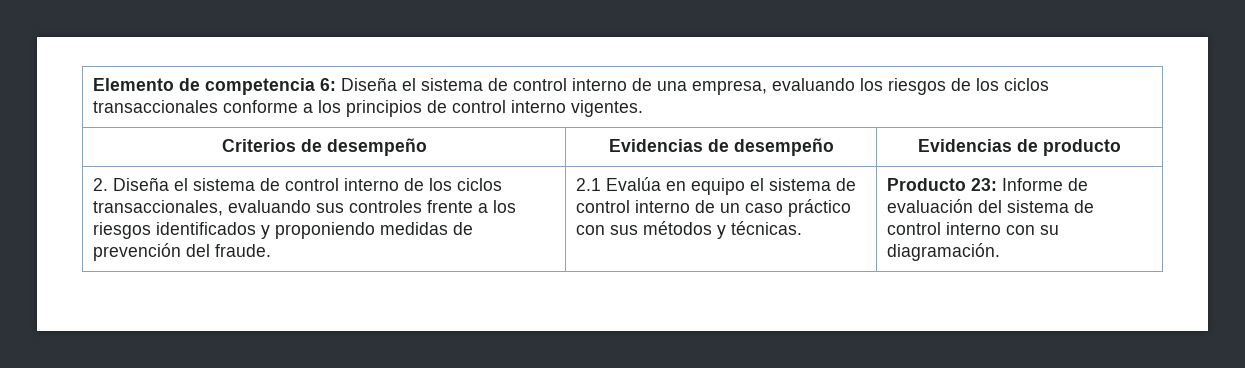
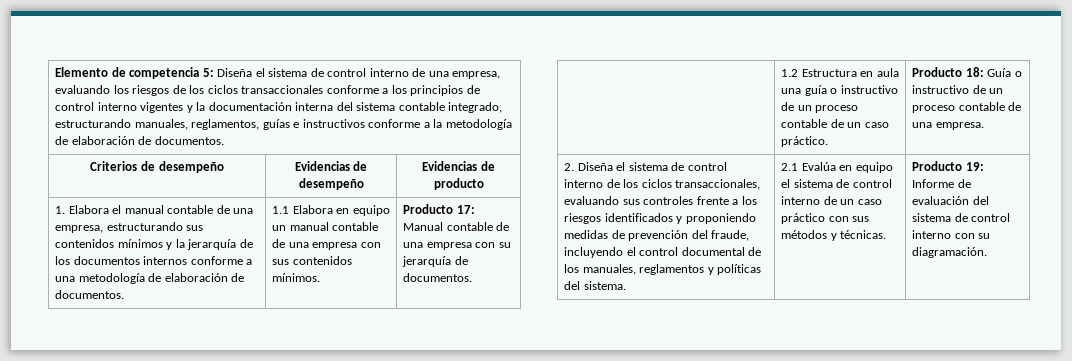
[319,78,336,91] 6: -> [202,68,214,77] 5:
[570,100,643,117] vigentes. -> [140,102,503,113] [55,119,512,130] [55,136,224,145] vigentes y la documentación interna del sistema contable integrado, estructurando manuales, reglamentos, guías e instructivos conforme a la metodología de elaboración de documentos.
(1121, 147) none -> [55,205,254,214] [55,222,204,233] [55,239,253,250] [55,256,253,265] [55,273,245,284] [55,290,125,299] [272,205,390,216] [272,222,379,231] [272,239,381,250] [272,256,352,265] [272,273,321,282] [403,204,475,214] [403,222,510,231] [403,242,511,250] [402,256,468,267] [403,273,473,282] [781,68,899,77] [781,85,898,96] [781,102,859,113] [781,119,889,128] [781,136,829,147] [912,67,1022,77] [912,85,1004,94] [912,102,1022,113] [912,122,984,130] // 1. Elabora el manual contable de una empresa, estructurando sus contenidos mínimos y la jerarquía de los documentos internos conforme a una metodología de elaboración de documentos. | 1.1 Elabora en equipo un manual contable de una empresa con sus contenidos mínimos. | Producto 17: Manual contable de una empresa con su jerarquía de documentos. // | 1.2 Estructura en aula una guía o instructivo de un proceso contable de un caso práctico. | Producto 18: Guía o instructivo de un proceso contable de una empresa.
[214,244,271,257] fraude. -> [711,230,750,241] [564,247,762,258] [564,264,762,275] [564,281,626,290] fraude, incluyendo el control documental de los manuales, reglamentos y políticas del sistema.
[970,178,997,191] 23: -> [965,162,984,171] 19:

